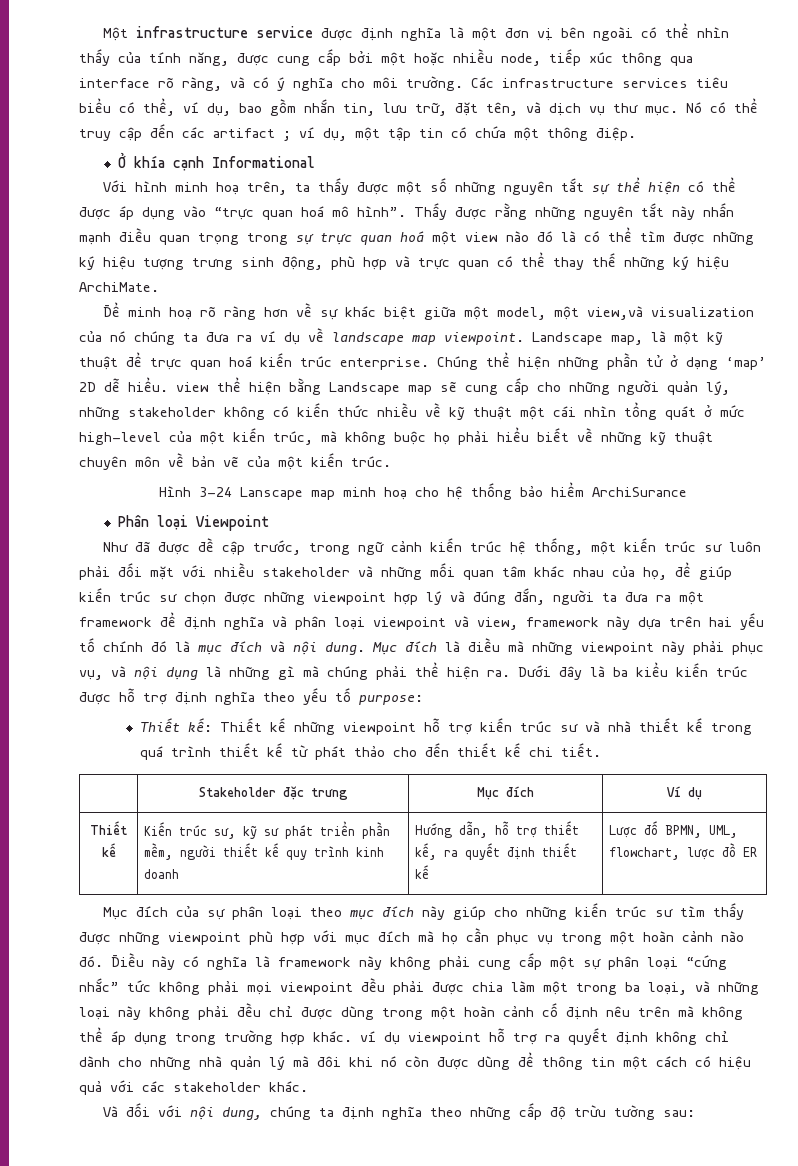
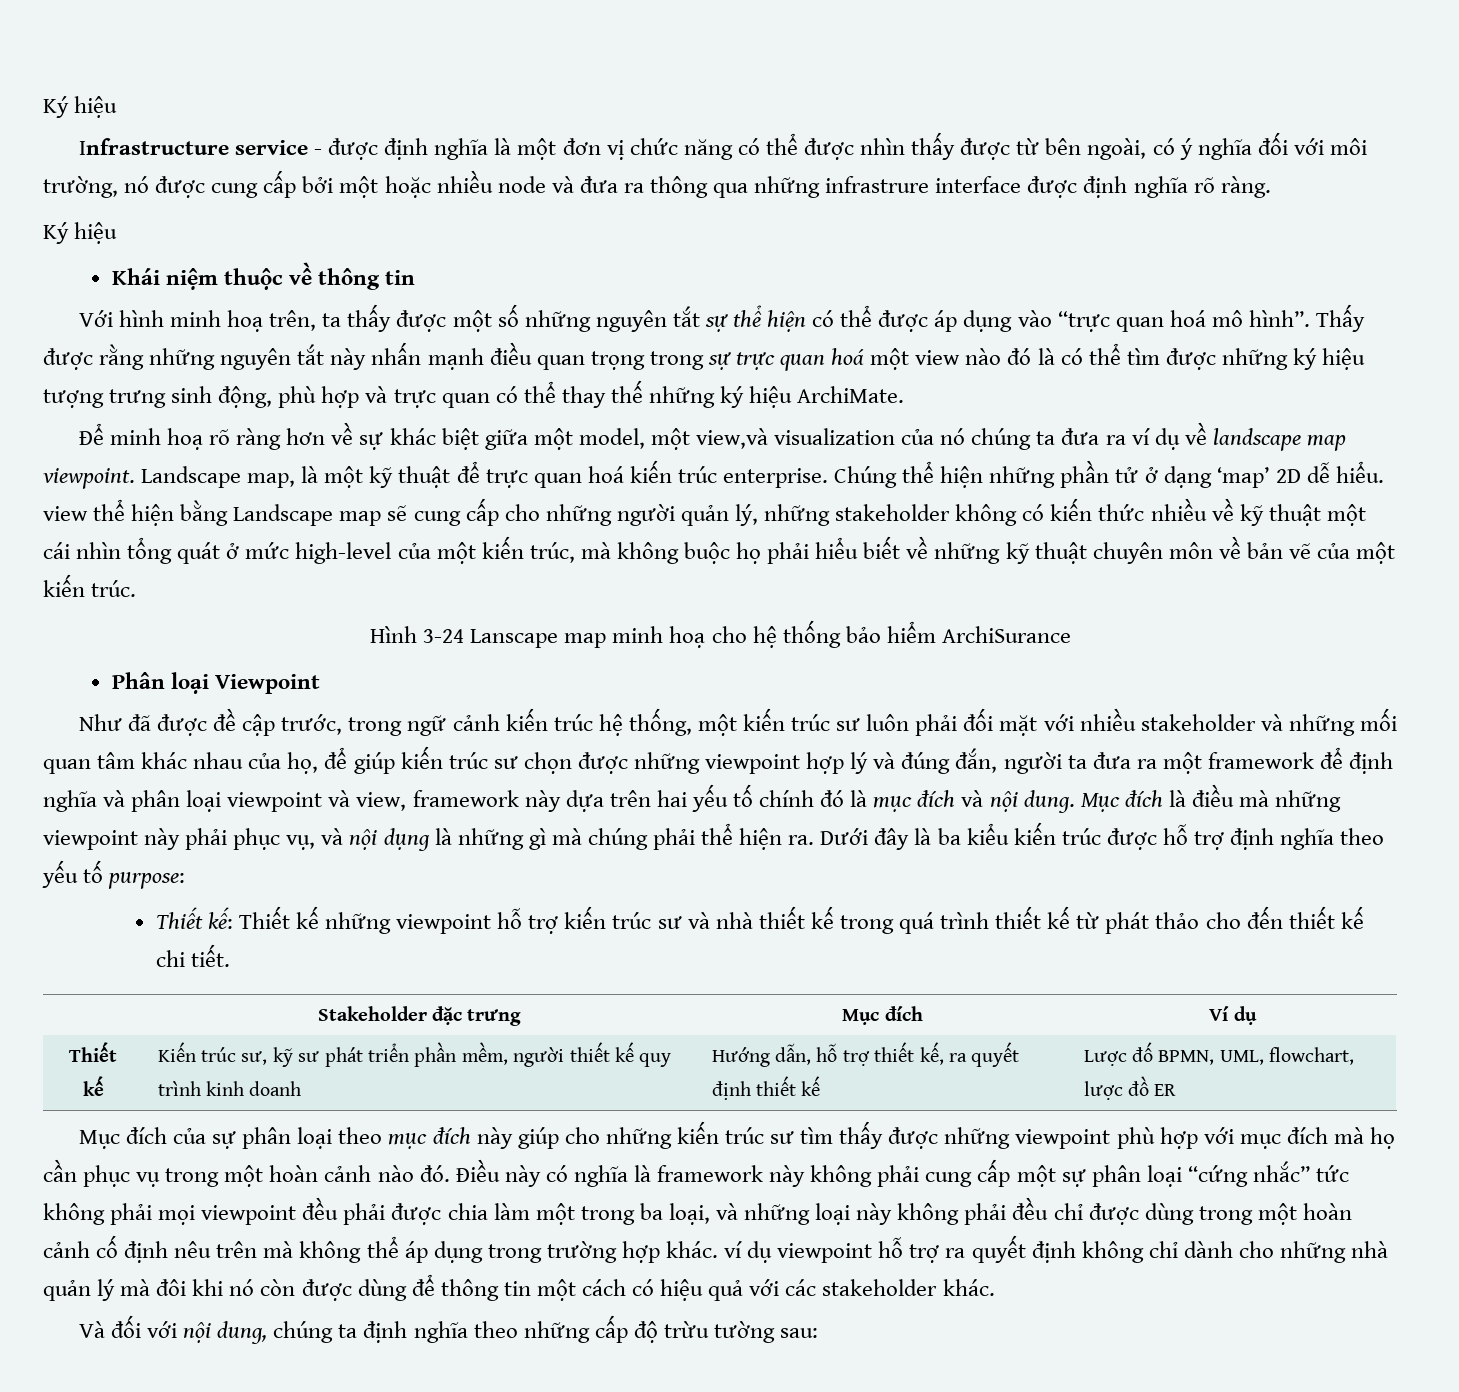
[102,26,313,41] Một infrastructure service -> [43,96,118,118] [78,138,323,155] Ký hiệu // Infrastructure service -
[560,23,689,41] bên ngoài có thể -> [629,133,855,160] chức năng có thể được
[118,51,229,66] của tính năng, -> [960,132,1367,160] [43,176,150,198] được từ bên ngoài, có ý nghĩa đối với môi trường, nó
[501,49,693,66] [79,76,728,91] [79,98,758,116] [79,124,636,141] [117,152,315,171] node, tiếp xúc thông qua interface rõ ràng, và có ý nghĩa cho môi trường. Các infrastructure services tiêu biểu có thể, ví dụ, bao gồm nhắn tin, lưu trữ, đặt tên, và dịch vụ thư mục. Nó có thể truy cập đến các artifact ; ví dụ, một tập tin có chứa một thông điệp. // Ở khía cạnh Informational -> [497,176,1271,198] [43,222,118,244] [111,262,416,290] node và đưa ra thông qua những infrastrure interface được định nghĩa rõ ràng. // Ký hiệu // Khái niệm thuộc về thông tin

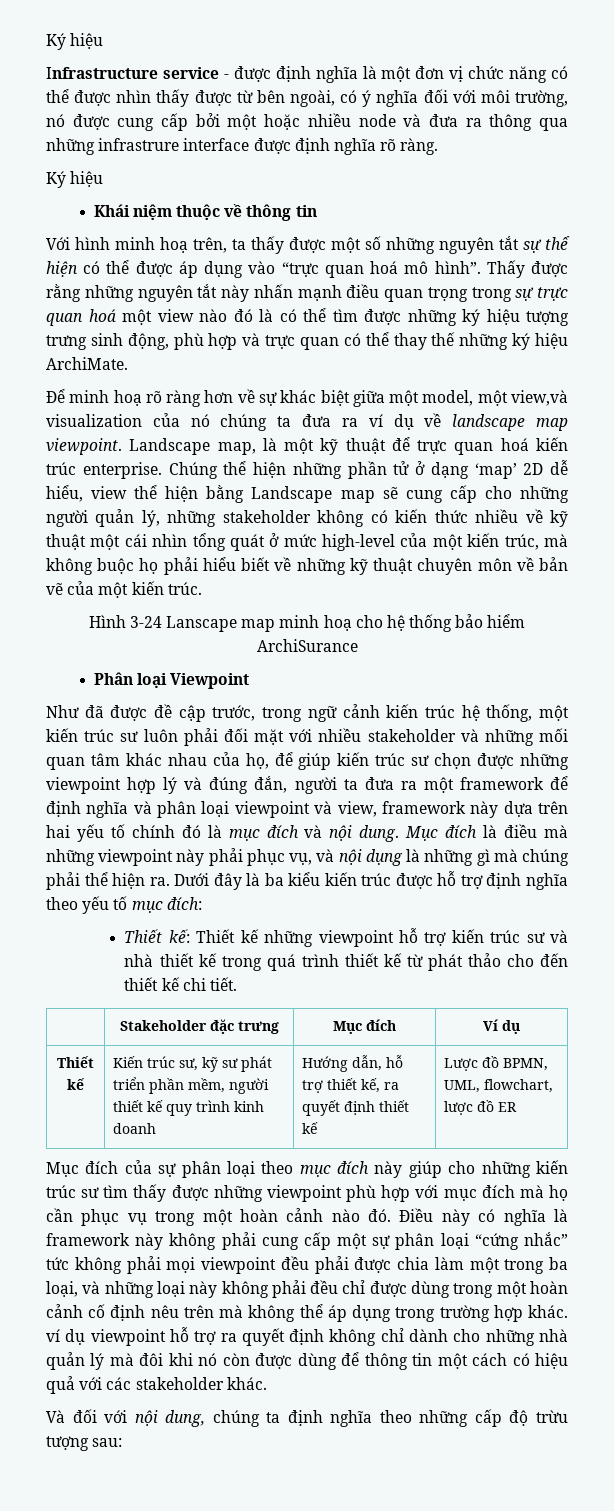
[1335,461,1384,483] hiểu. -> [46,485,83,502] hiểu,
[108,872,186,889] purpose: -> [131,897,202,913] mục đích:
[1132,1042,1154,1062] đố -> [481,1056,499,1068] đồ
[714,1321,776,1343] tường -> [46,1436,89,1451] tượng

